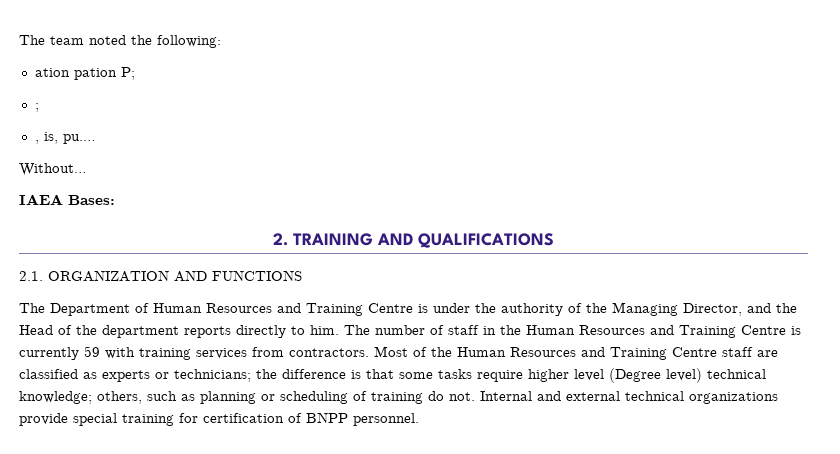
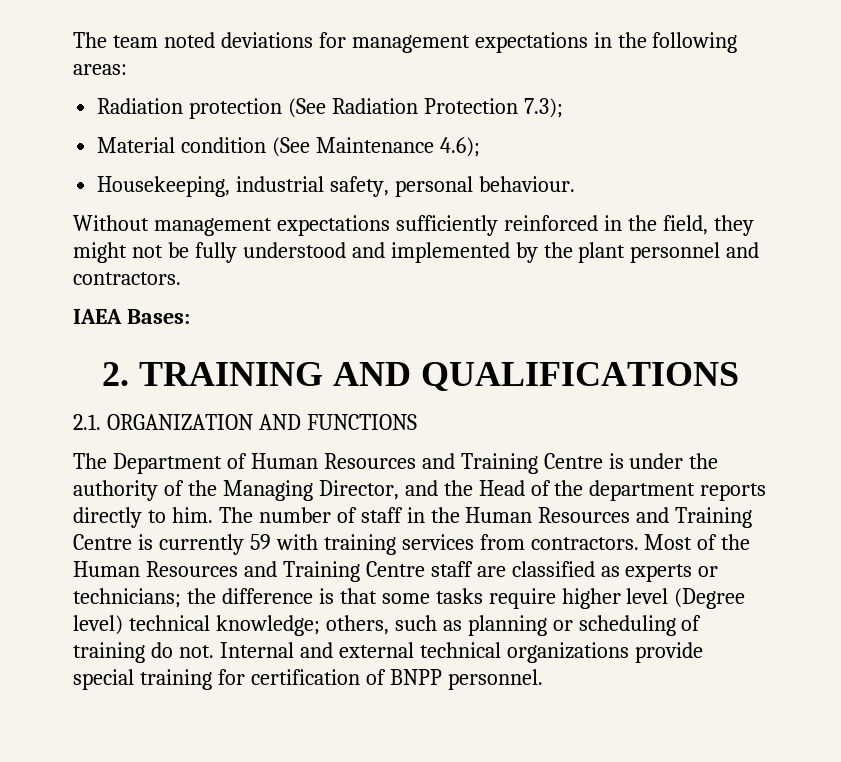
[131,35,221,48] [34,67,135,80] [34,103,39,112] [34,132,96,144] [19,163,87,176] the following: // ation pation P; // ; // , is, pu.… // Without… -> [220,32,738,53] [73,64,127,75] [97,98,563,119] [97,137,480,157] [97,176,575,197] [73,215,754,236] [73,242,760,263] [73,272,181,285] deviations for management expectations in the following areas: // Radiation protection (See Radiation Protection 7.3); // Material condition (See Maintenance 4.6); // Housekeeping, industrial safety, personal behaviour. // Without management expectations sufficiently reinforced in the field, they might not be fully understood and implemented by the plant personnel and contractors.

